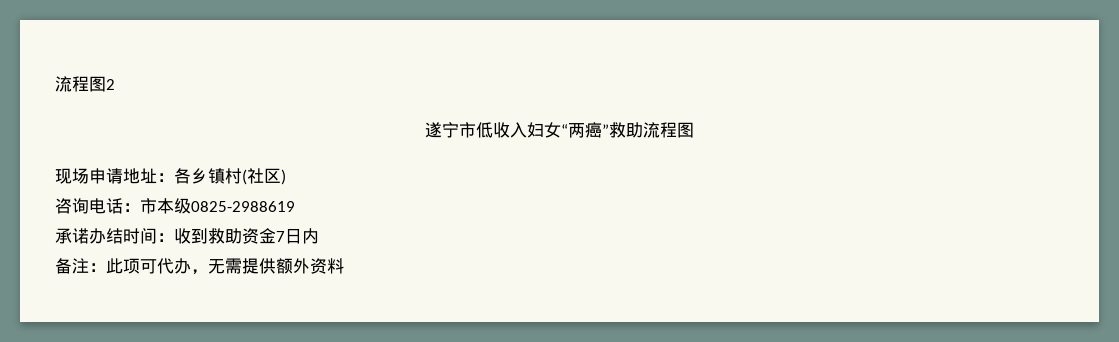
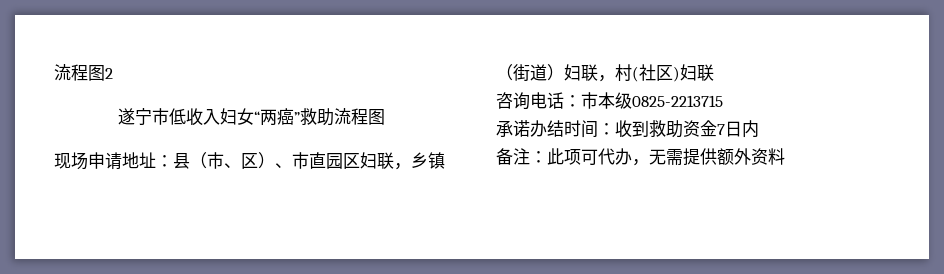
[174,168,225,184] 各乡镇 -> [173,152,445,170] [496,64,615,82] 县（市、区）、市直园区妇联，乡镇（街道）妇联，
(286, 177) none -> [680,64,714,81] 妇联
[191,201,295,212] 0825-2988619 -> [632,95,723,107] 0825-2213715

